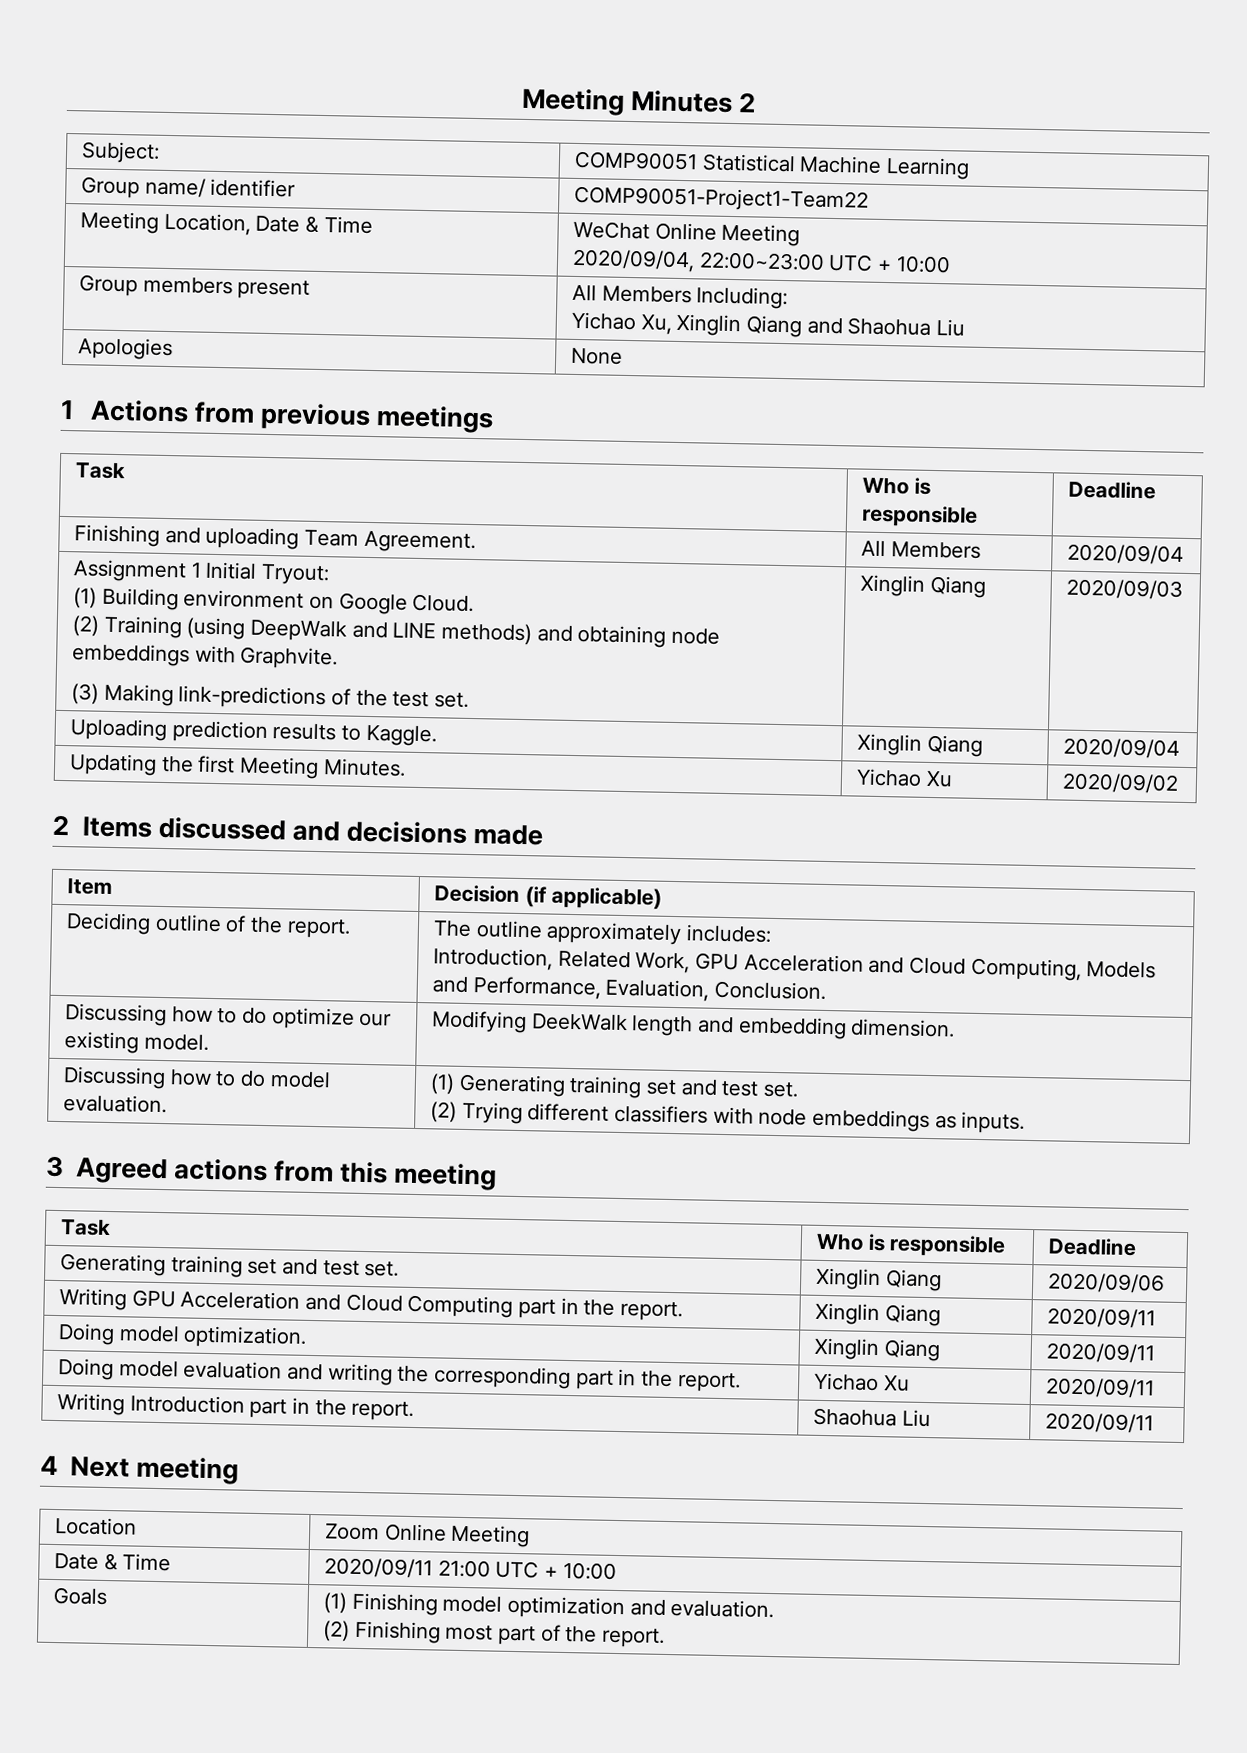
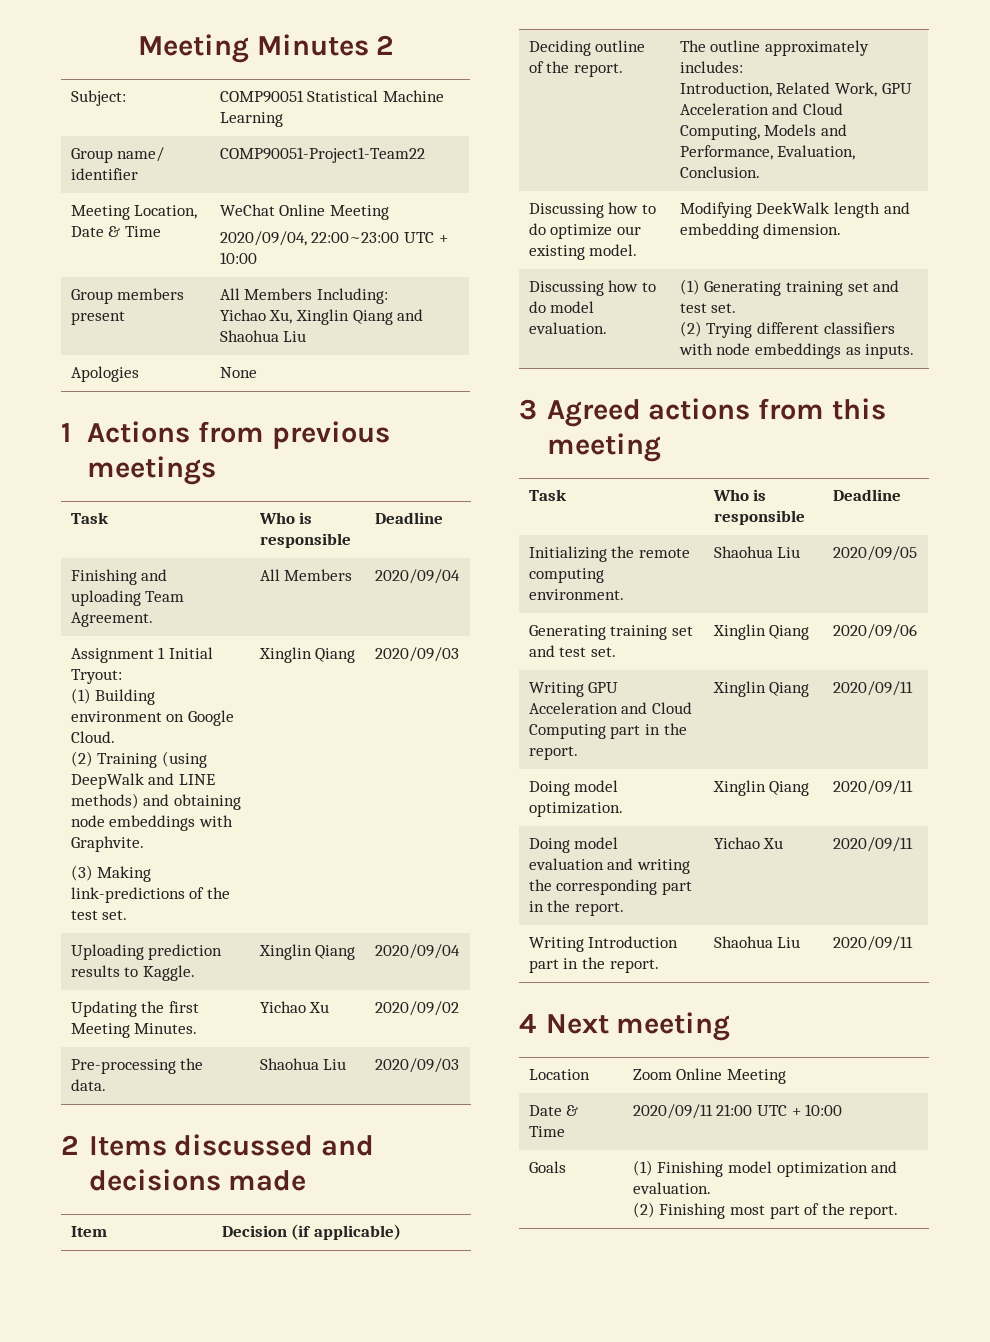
(1179, 783) none -> [70,1058,204,1074] [70,1079,106,1091] [259,1058,347,1070] [374,1058,459,1073] // Pre-processing the data. | Shaohua Liu | 2020/09/03
(1137, 1247) none -> [528,546,690,562] [528,568,604,583] [528,589,624,600] [713,546,801,558] [832,546,917,561] // Initializing the remote computing environment. | Shaohua Liu | 2020/09/05

